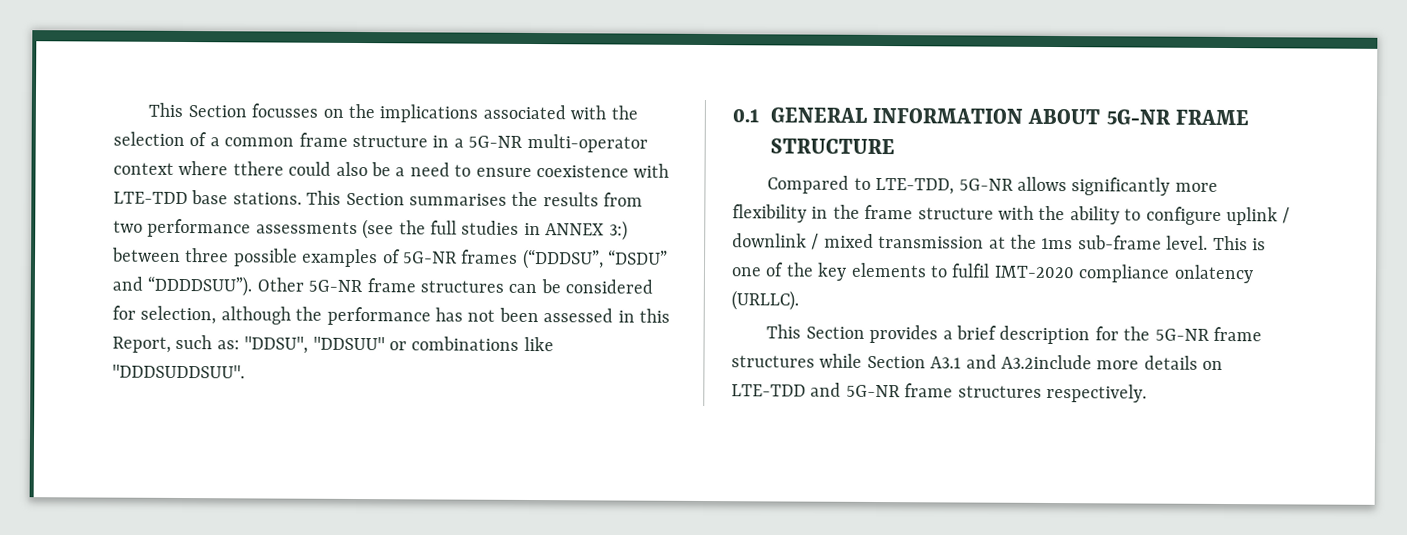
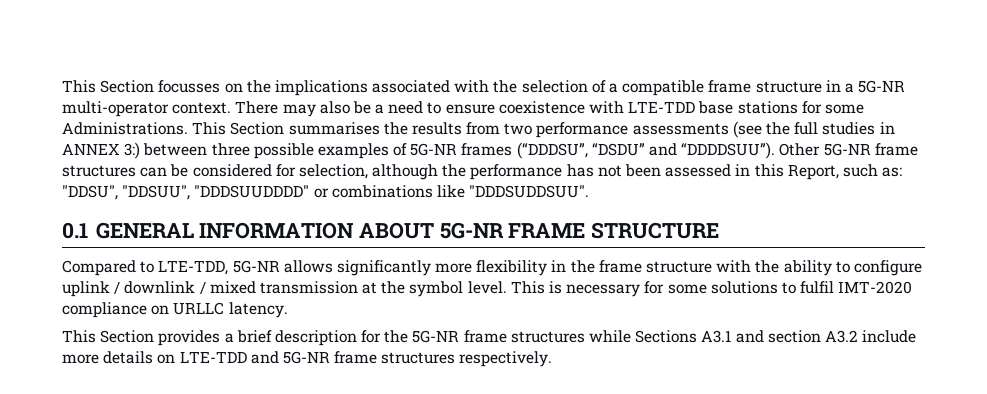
[224,137,295,147] common -> [622,80,705,96] compatible
[113,160,332,176] context where tthere could -> [172,101,316,117] context. There may
[232,192,302,205] stations. -> [737,101,864,114] [62,122,188,135] stations for some Administrations.
[312,336,385,351] "DDSUU" -> [122,185,310,200] "DDSUU", "DDDSUUDDDD"
[1041,235,1162,250] 1ms sub-frame -> [409,281,464,297] symbol
[731,262,927,281] one of the key elements -> [566,281,778,297] necessary for some solutions
[1173,264,1254,284] [731,290,799,311] onlatency (URLLC). -> [151,302,288,318] on URLLC latency.
[866,355,926,369] Section -> [635,330,698,343] Sections
[1001,354,1092,370] A3.2include -> [767,330,917,343] section A3.2 include

